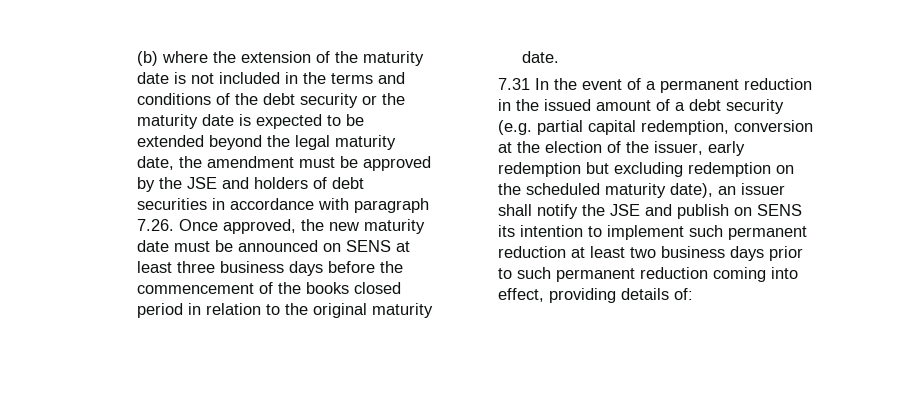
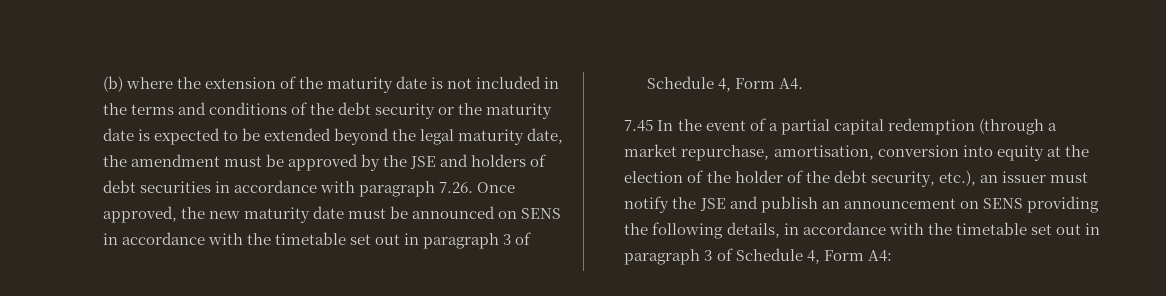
[396,241,411,252] [137,261,404,276] [137,282,402,294] [137,303,434,318] [522,51,560,63] [498,78,531,90] at least three business days before the commencement of the books closed period in relation to the original maturity date. // 7.31 -> [102,232,532,249] [646,76,804,92] [624,119,654,132] in accordance with the timetable set out in paragraph 3 of Schedule 4, Form A4. // 7.45
[660,78,813,93] [498,99,785,114] [498,120,814,135] permanent reduction in the issued amount of a debt security (e.g. partial capital redemption, conversion -> [780,118,1057,135] [624,144,1044,161] partial capital redemption (through a market repurchase, amortisation, conversion into equity
[654,141,746,156] [498,162,795,177] [498,183,714,198] issuer, early redemption but excluding redemption on the scheduled maturity date), -> [734,170,976,187] holder of the debt security, etc.),
[498,204,533,216] shall -> [1049,172,1088,183] must
[734,204,803,216] [498,225,808,240] [498,246,804,261] [498,267,799,282] [498,288,694,303] on SENS its intention to implement such permanent reduction at least two business days prior to such permanent reduction coming into effect, providing details of: -> [821,196,1099,213] [624,222,1100,239] [624,248,892,265] an announcement on SENS providing the following details, in accordance with the timetable set out in paragraph 3 of Schedule 4, Form A4:

